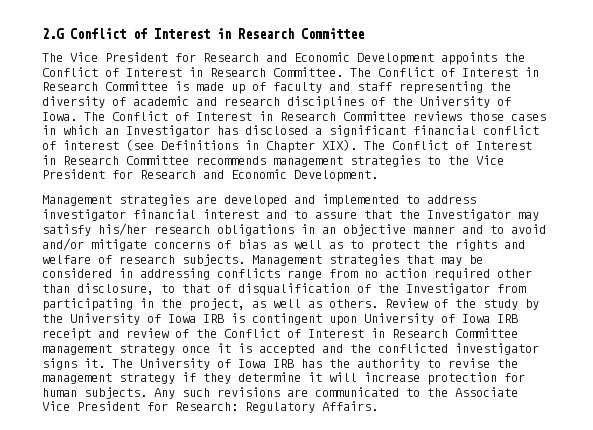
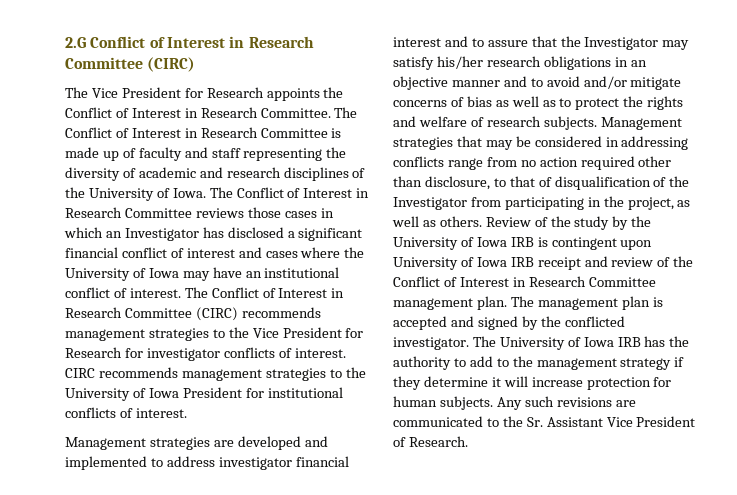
(364, 33) none -> [147,57,196,72] (CIRC)
[266,52,434,65] and Economic Development -> (264, 92) none
[126,139,532,153] [42,155,189,165] (see Definitions in Chapter XIX). The Conflict of Interest in Research Committee -> [238,247,365,258] [65,267,340,281] [65,287,345,298] [65,307,238,321] and cases where the University of Iowa may have an institutional conflict of interest. The Conflict of Interest in Research Committee (CIRC)
[203,169,378,182] and Economic Development. -> [124,347,346,361] [65,367,366,381] [65,387,343,401] [65,407,187,418] for investigator conflicts of interest. CIRC recommends management strategies to the University of Iowa President for institutional conflicts of interest.
[119,343,539,356] [42,358,105,370] strategy once it is accepted and the conflicted investigator signs it. -> [476,296,663,310] [393,316,625,330] [393,337,469,350] plan. The management plan is accepted and signed by the conflicted investigator.
[448,358,490,368] revise -> [469,356,509,367] add to
[455,387,518,397] [42,401,378,413] Associate Vice President for Research: Regulatory Affairs. -> [526,416,696,427] [393,436,468,447] Sr. Assistant Vice President of Research.

